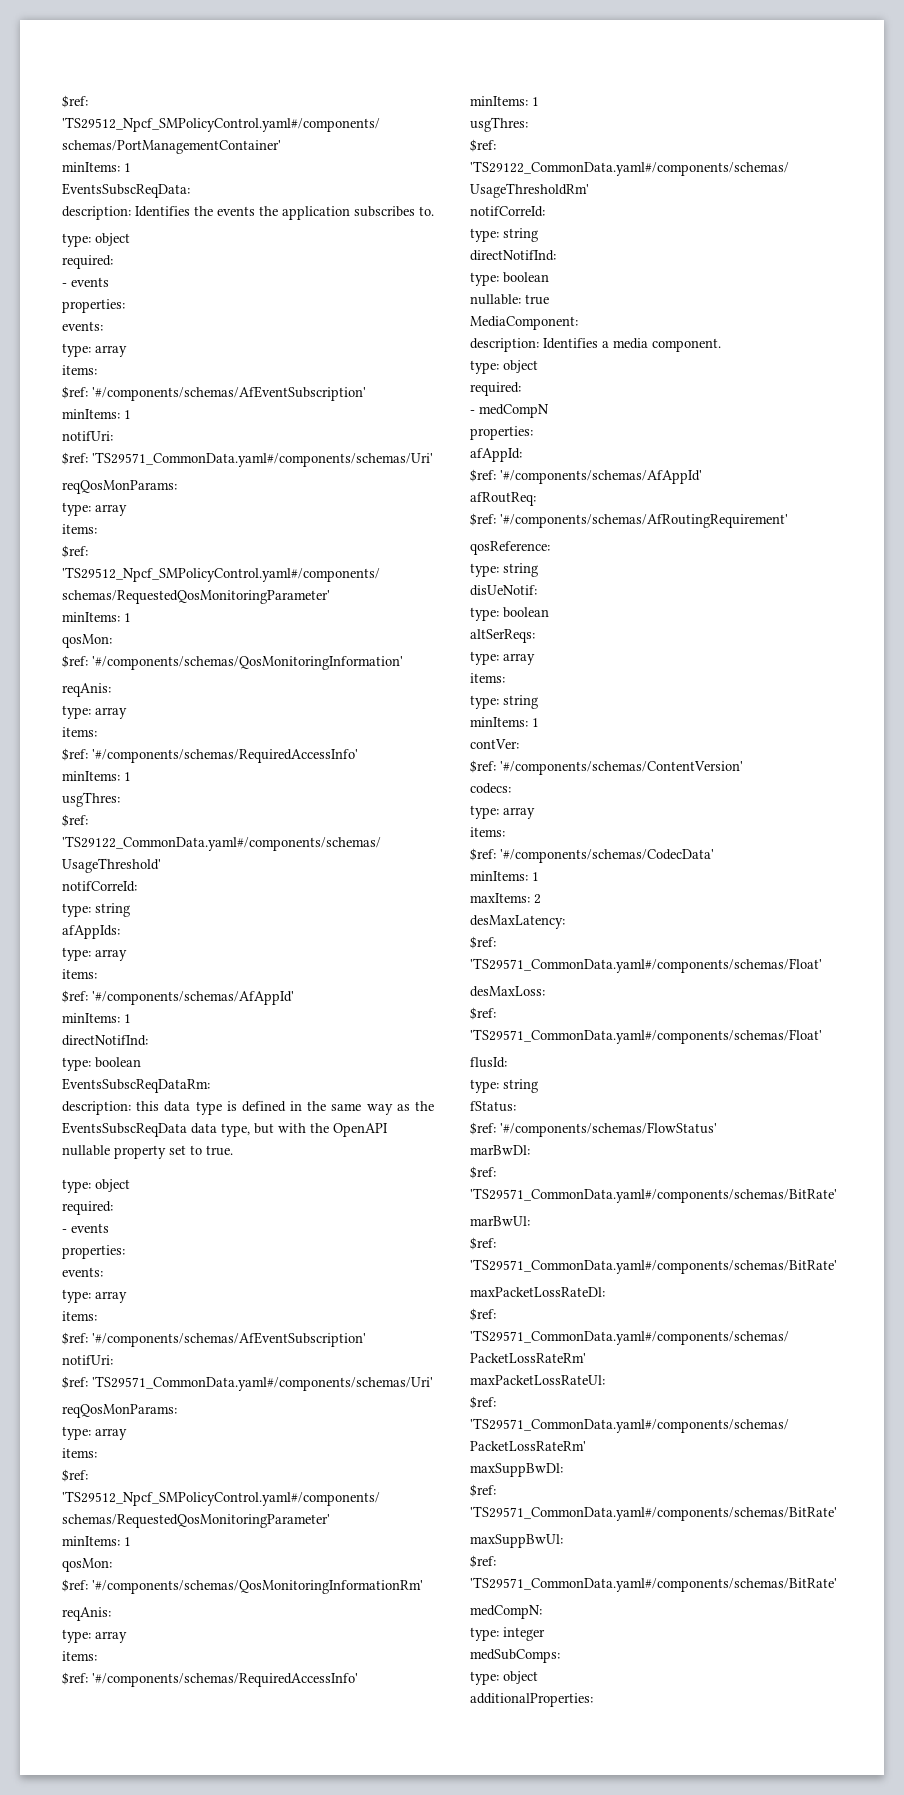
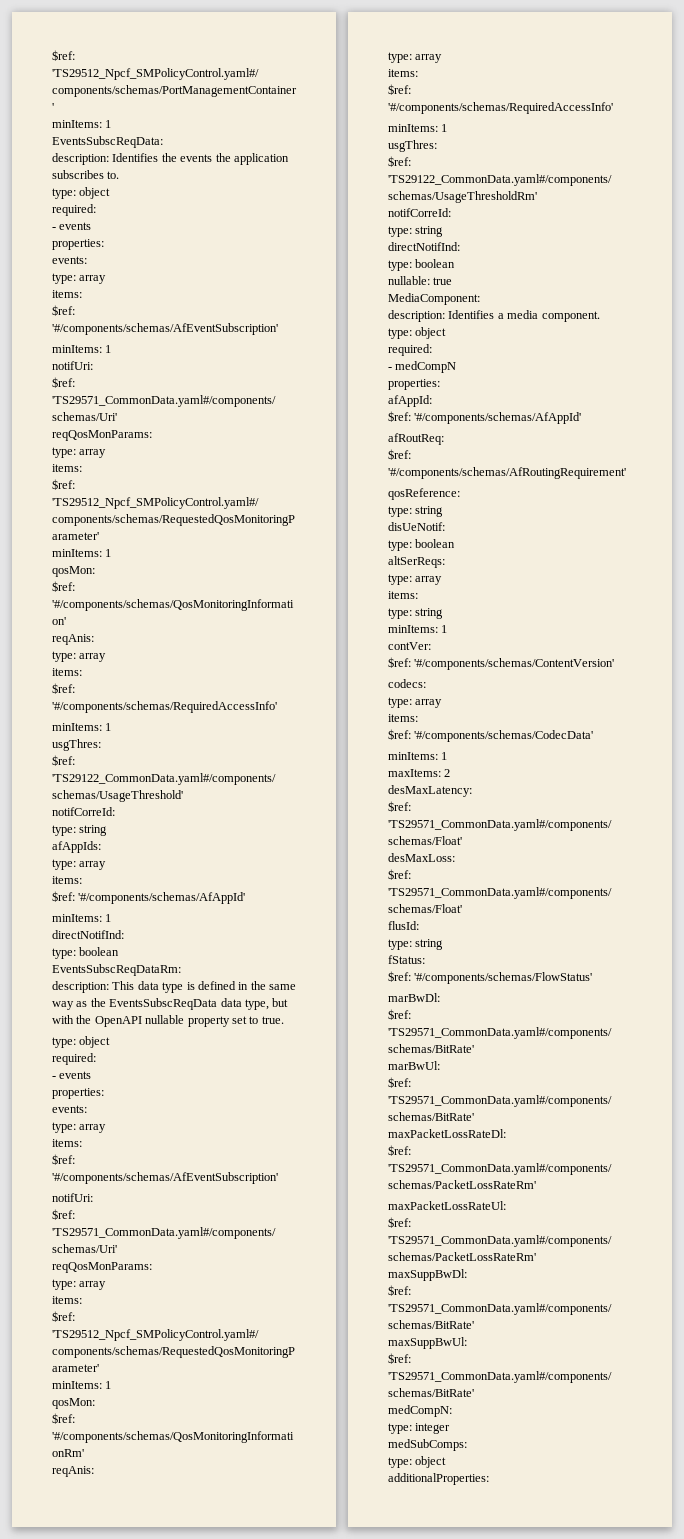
[136,1101,160,1111] this -> [112,981,135,990] This

